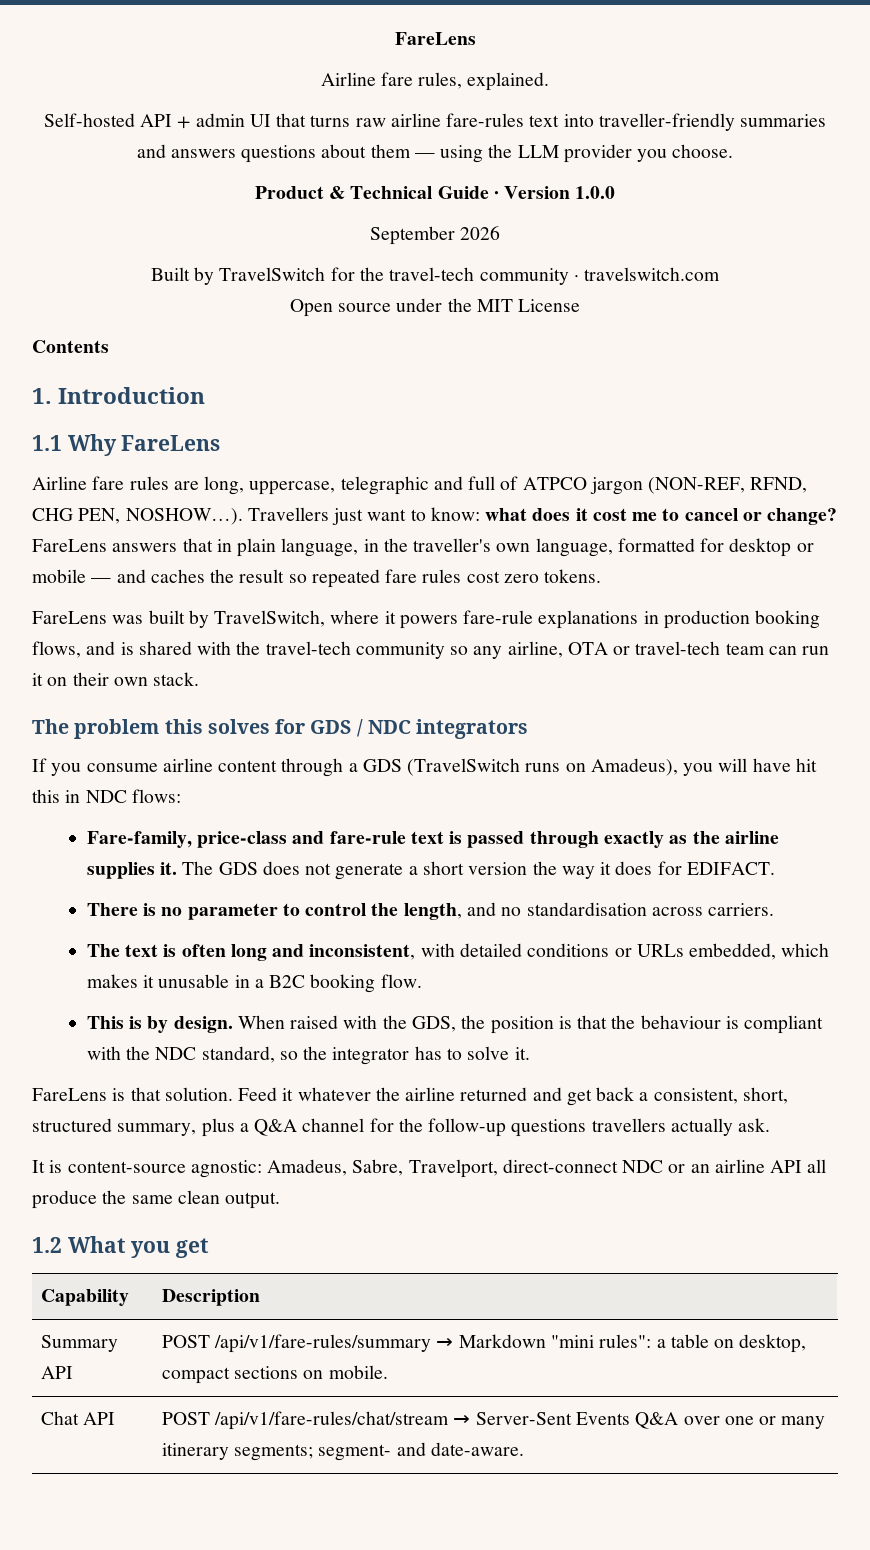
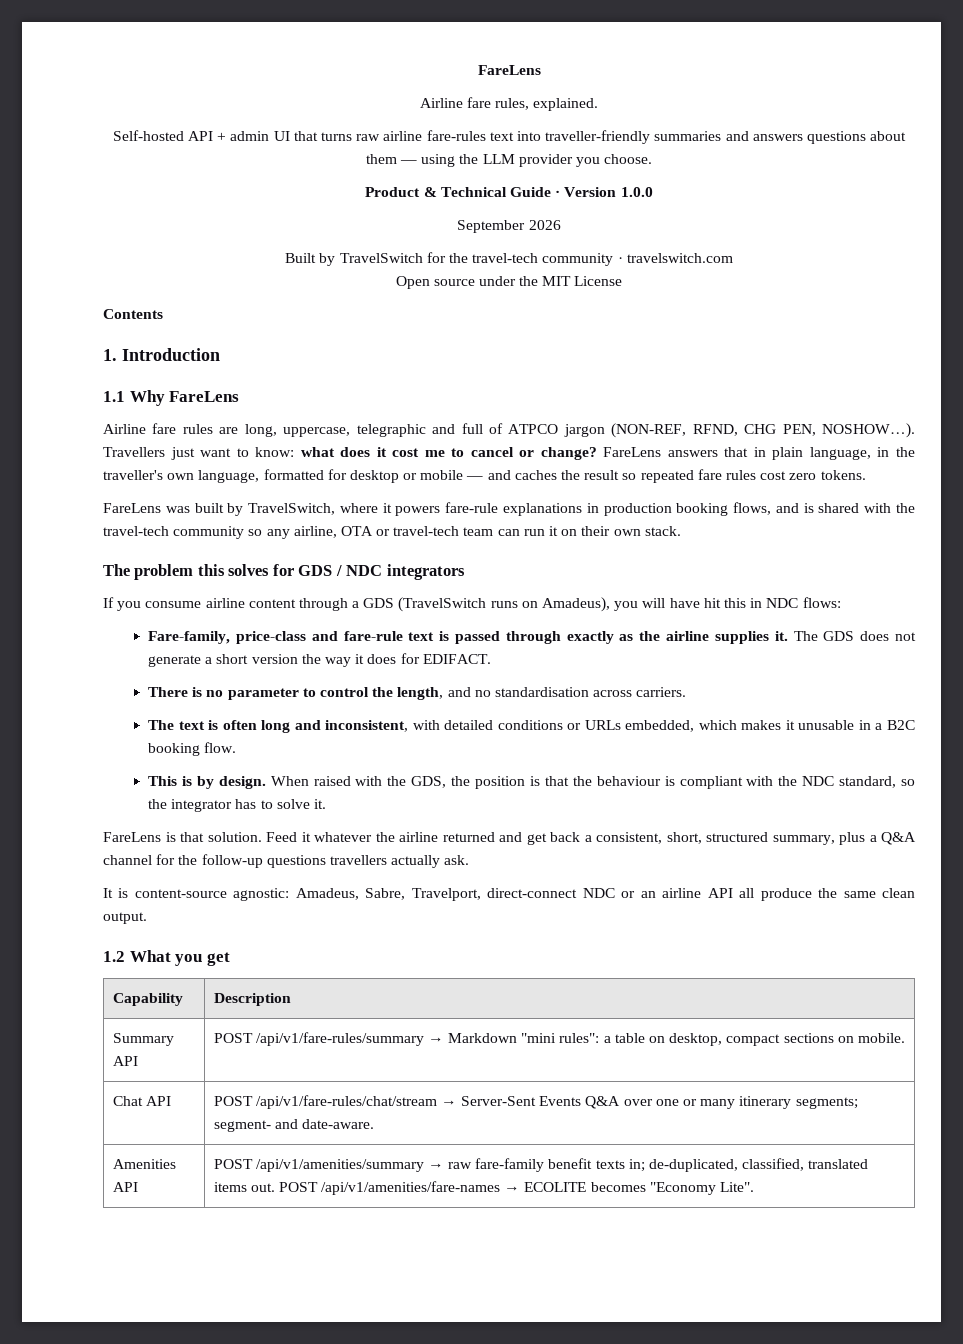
(524, 1449) none -> [112,1159,176,1169] [112,1182,138,1192] [213,1158,869,1172] [213,1181,755,1195] // Amenities API | POST /api/v1/amenities/summary → raw fare-family benefit texts in; de-duplicated, classified, translated items out. POST /api/v1/amenities/fare-names → ECOLITE becomes "Economy Lite".

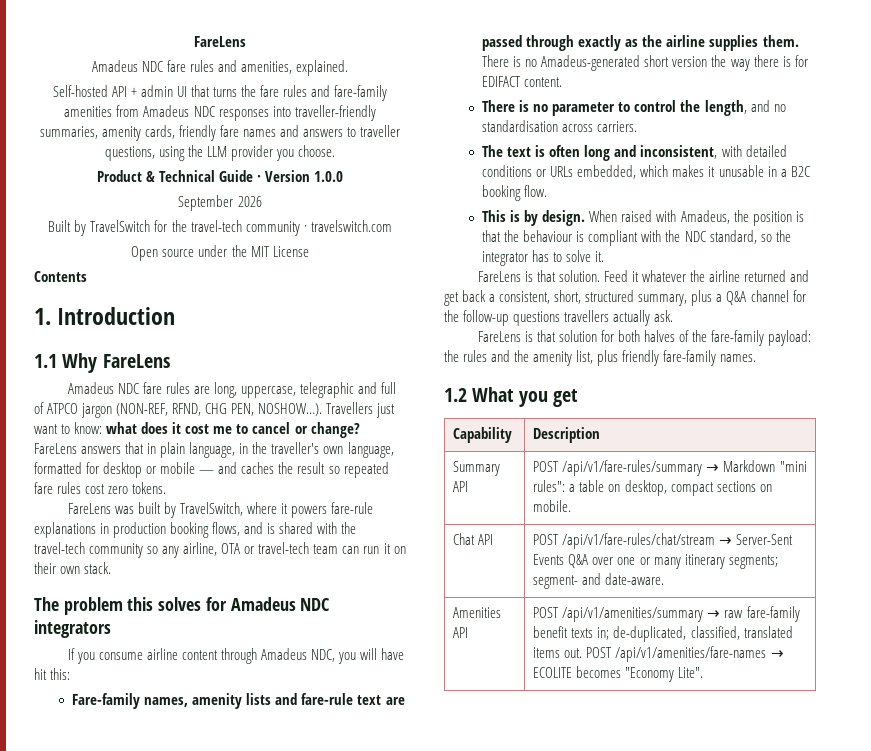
[477,65,541,75] [419,97,530,110] FareLens // Airline fare rules, -> [194,36,246,47] [91,60,293,74] FareLens // Amadeus NDC fare rules and amenities,
[356,130,907,144] [365,154,418,164] raw airline fare-rules text into traveller-friendly summaries and answers questions about them — -> [241,85,388,101] [64,105,376,121] [39,125,401,141] [104,146,155,161] the fare rules and fare-family amenities from Amadeus NDC responses into traveller-friendly summaries, amenity cards, friendly fare names and answers to traveller questions,
[103,424,146,434] Airline -> [67,382,139,394] Amadeus NDC
[298,565,342,576] GDS / -> [230,597,296,611] Amadeus
[352,597,841,612] [148,631,306,644] a GDS (TravelSwitch runs on Amadeus), you will have hit this in NDC flows: // Fare-family, price-class -> [261,648,405,664] [34,668,71,680] [72,693,272,709] Amadeus NDC, you will have hit this: // Fare-family names, amenity lists
[439,631,450,641] is -> [385,697,405,705] are
[774,631,917,641] [148,653,491,667] it. The GDS does not generate a short version the way it does for EDIFACT. -> [762,35,799,47] [482,55,808,71] [482,76,563,87] them. There is no Amadeus-generated short version the way there is for EDIFACT content.
[387,776,447,788] the GDS, -> [680,210,730,224] Amadeus,
[103,888,916,901] [103,912,147,924] It is content-source agnostic: Amadeus, Sabre, Travelport, direct-connect NDC or an airline API all produce the same clean output. -> [477,330,812,346] [444,350,757,366] FareLens is that solution for both halves of the fare-family payload: the rules and the amenity list, plus friendly fare-family names.

